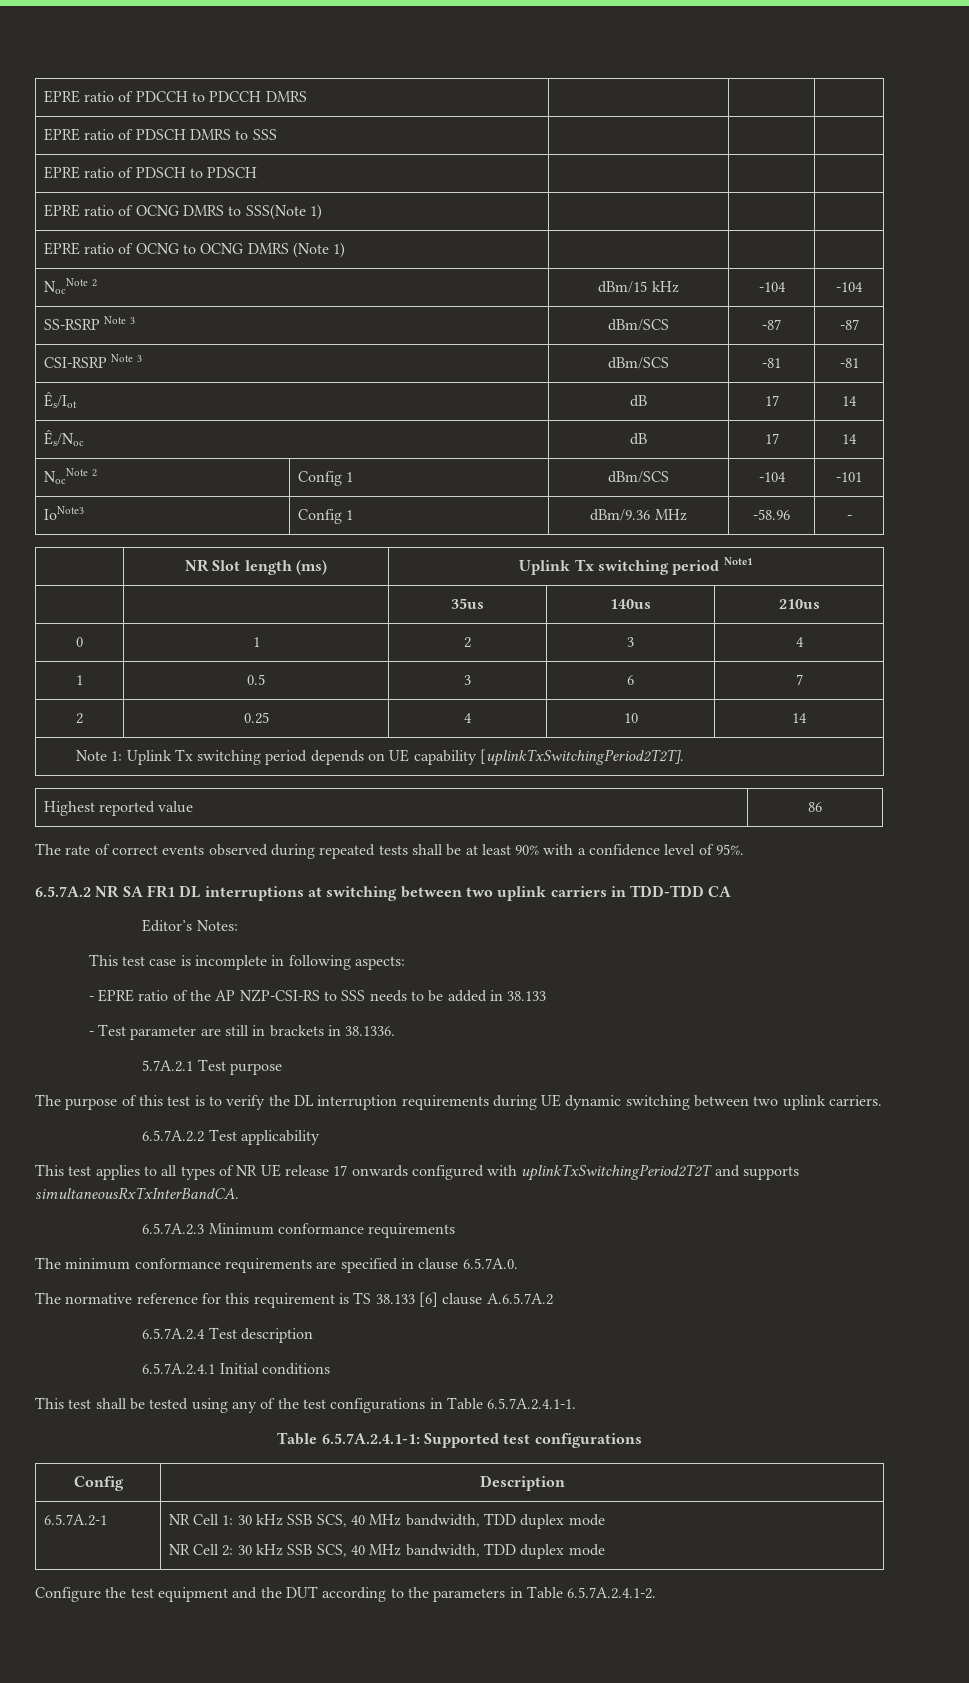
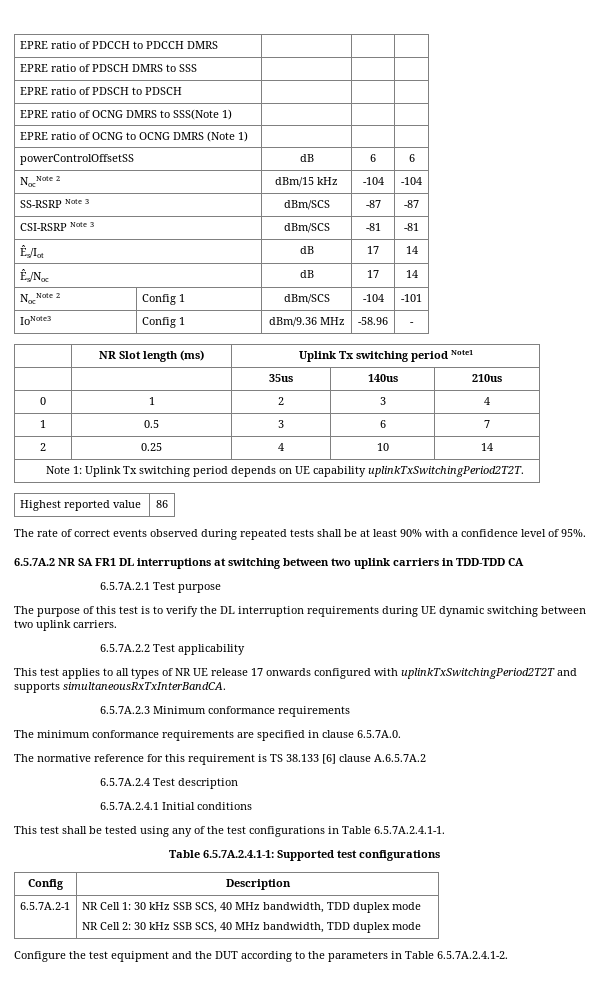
(346, 250) none -> [19,154,134,165] [299,154,314,162] [370,154,376,162] [408,154,415,162] // powerControlOffsetSS | dB | 6 | 6
[480,749,685,766] [uplinkTxSwitchingPeriod2T2T]. -> [367,466,524,477] uplinkTxSwitchingPeriod2T2T.
[142,919,238,932] [88,954,405,970] [88,989,547,1002] [88,1024,396,1040] [142,1060,194,1072] Editor’s Notes: // This test case is incomplete in following aspects: // - EPRE ratio of the AP NZP-CSI-RS to SSS needs to be added in 38.133 // - Test parameter are still in brackets in 38.1336. // 5.7A.2.1 -> [99,582,150,590] 6.5.7A.2.1

